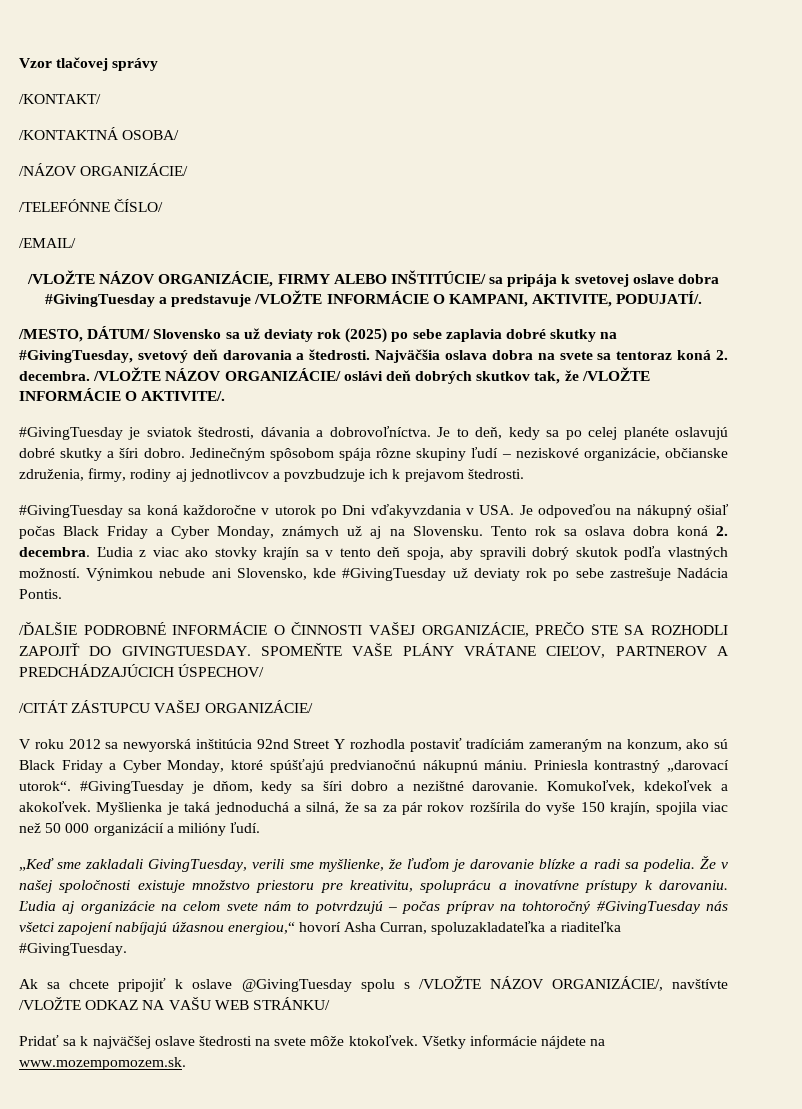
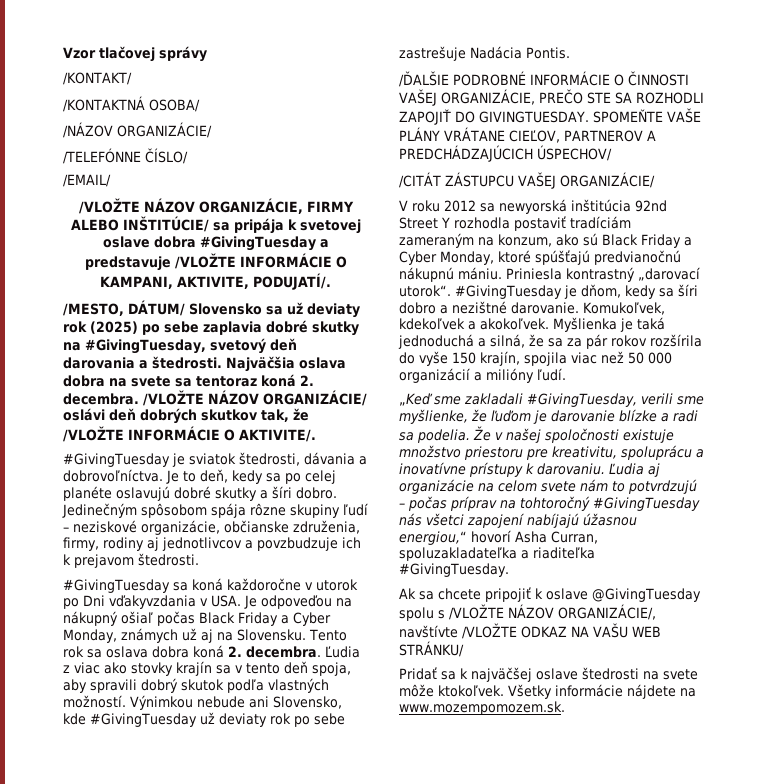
[148,859,248,872] GivingTuesday, -> [527,393,637,407] #GivingTuesday,

